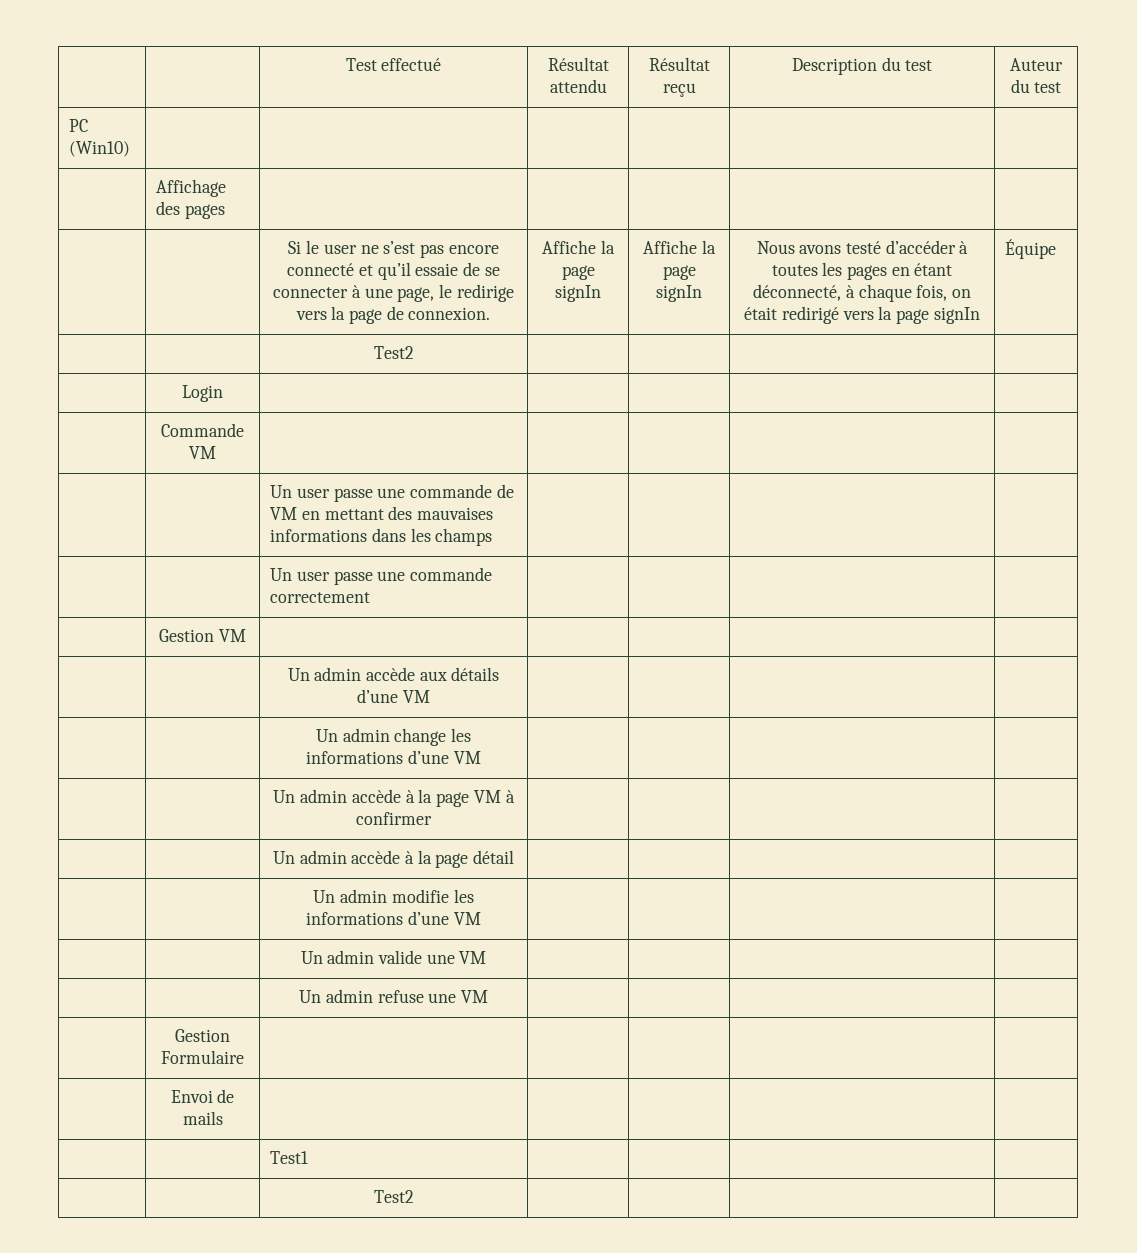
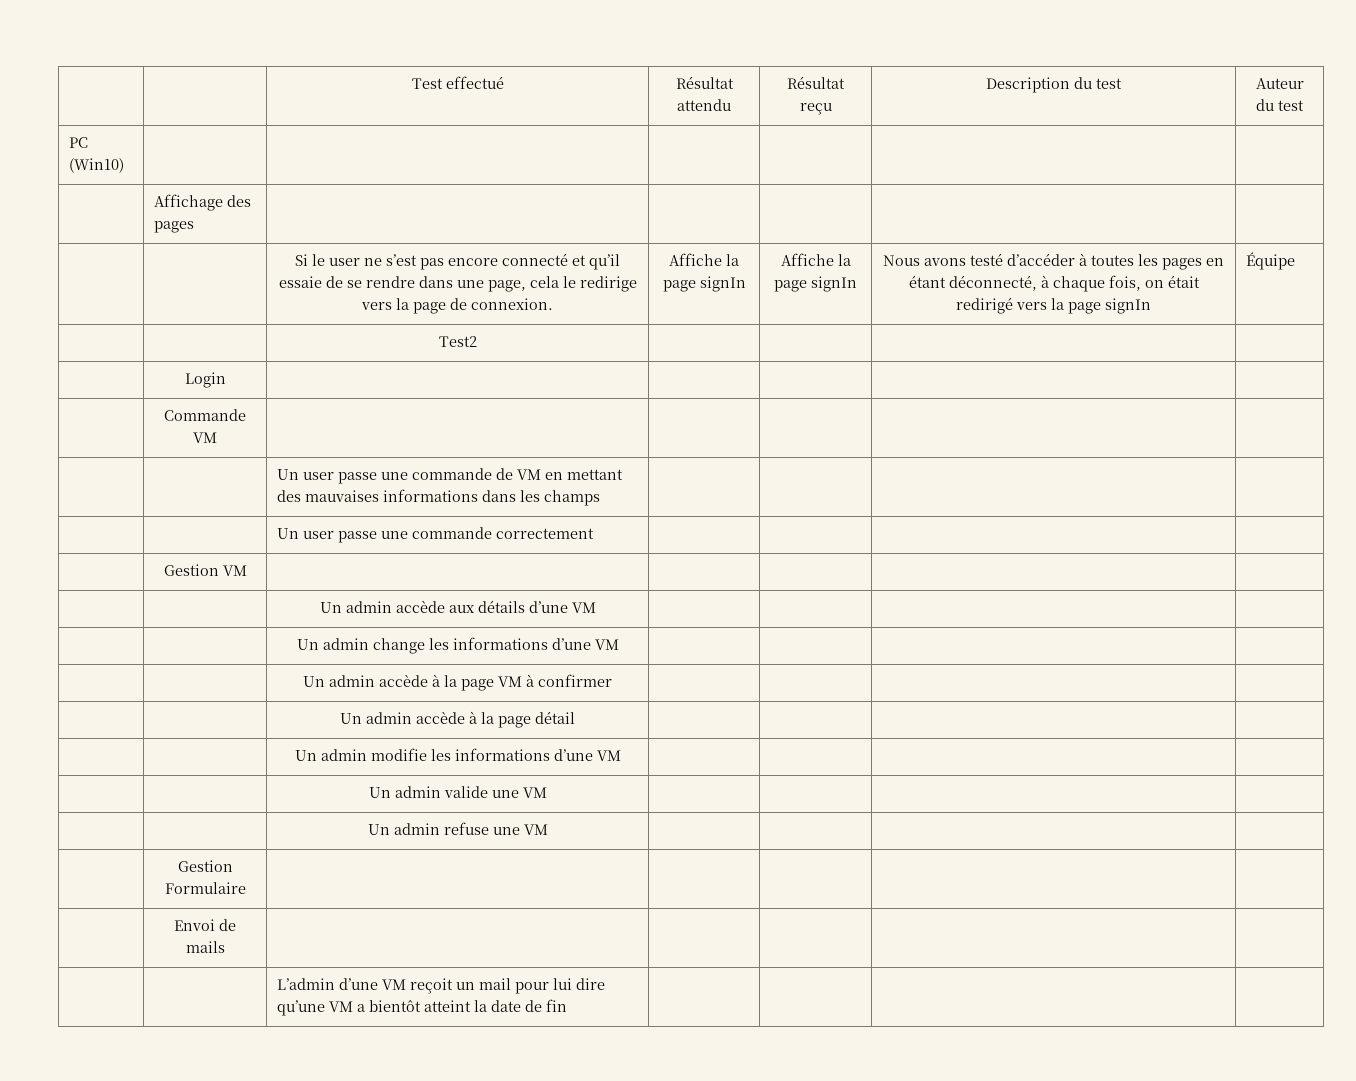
[273,285,361,298] connecter à -> [365,276,453,288] rendre dans
(435, 294) none -> [529,276,559,288] cela
[270,1151,309,1164] [373,1190,414,1203] Test1 | | | | // | | Test2 -> [277,978,606,994] [277,999,568,1016] L’admin d’une VM reçoit un mail pour lui dire qu’une VM a bientôt atteint la date de fin

